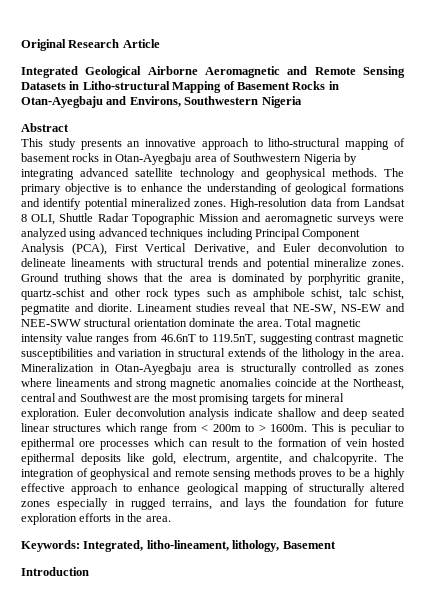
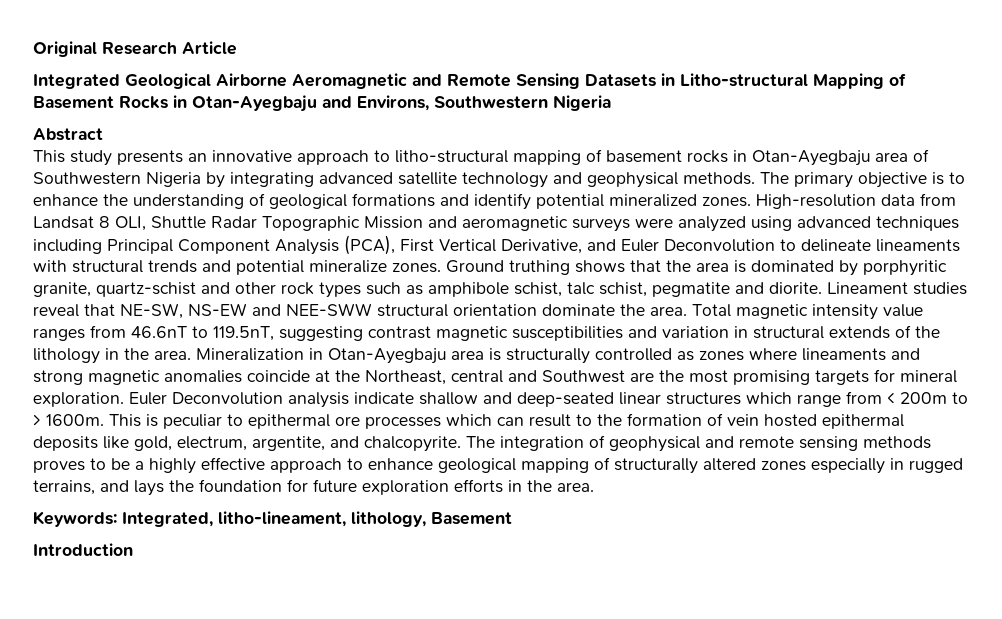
[317,243,388,252] deconvolution -> [664,239,775,252] Deconvolution
[115,408,186,417] deconvolution -> [172,392,283,405] Deconvolution
[343,408,405,420] deep seated -> [517,392,614,407] deep-seated

